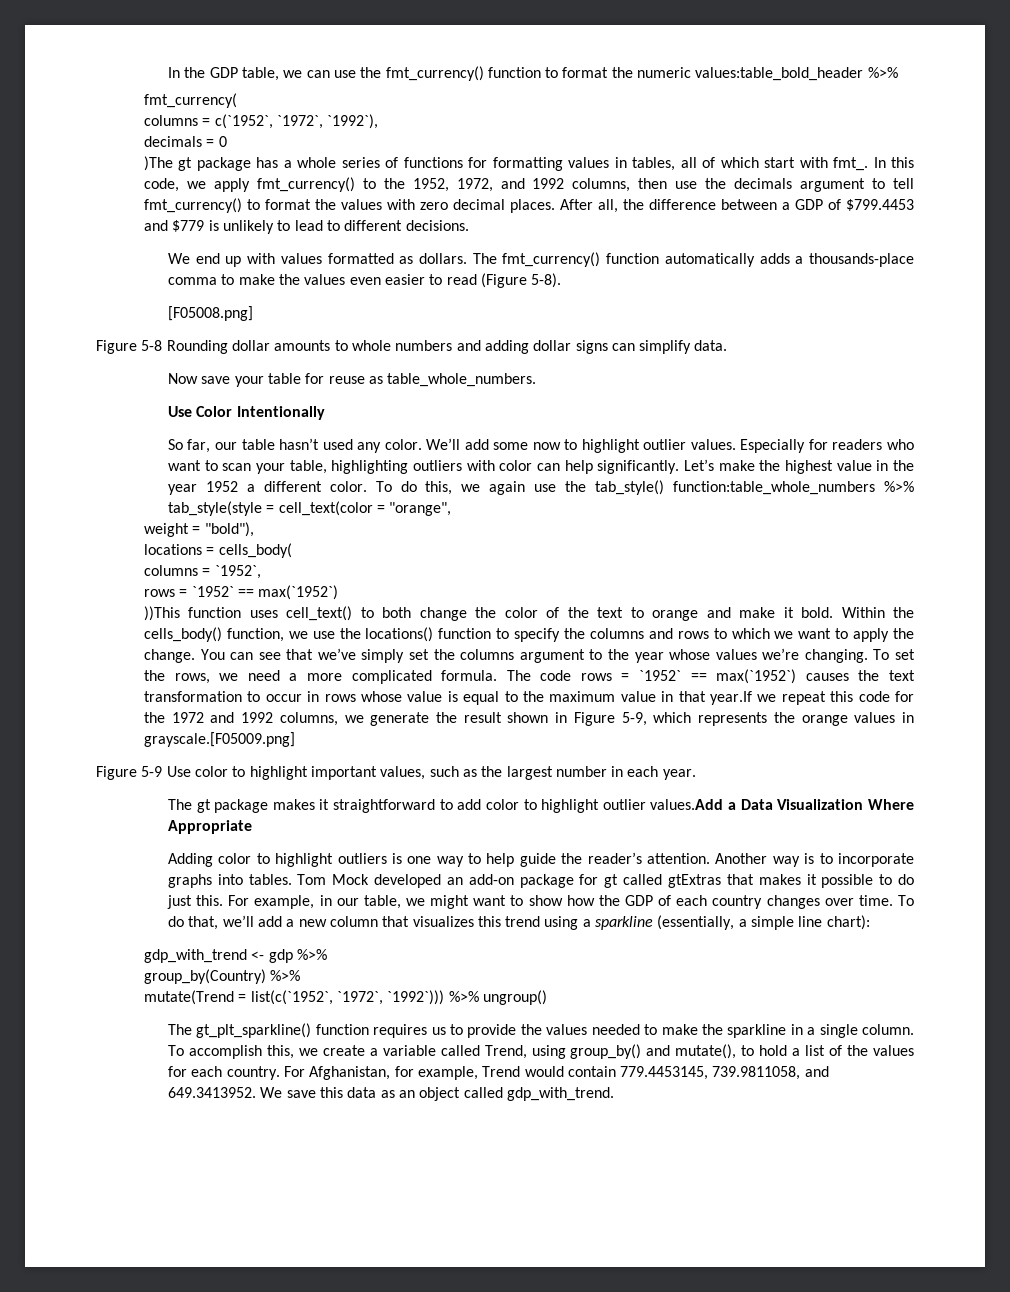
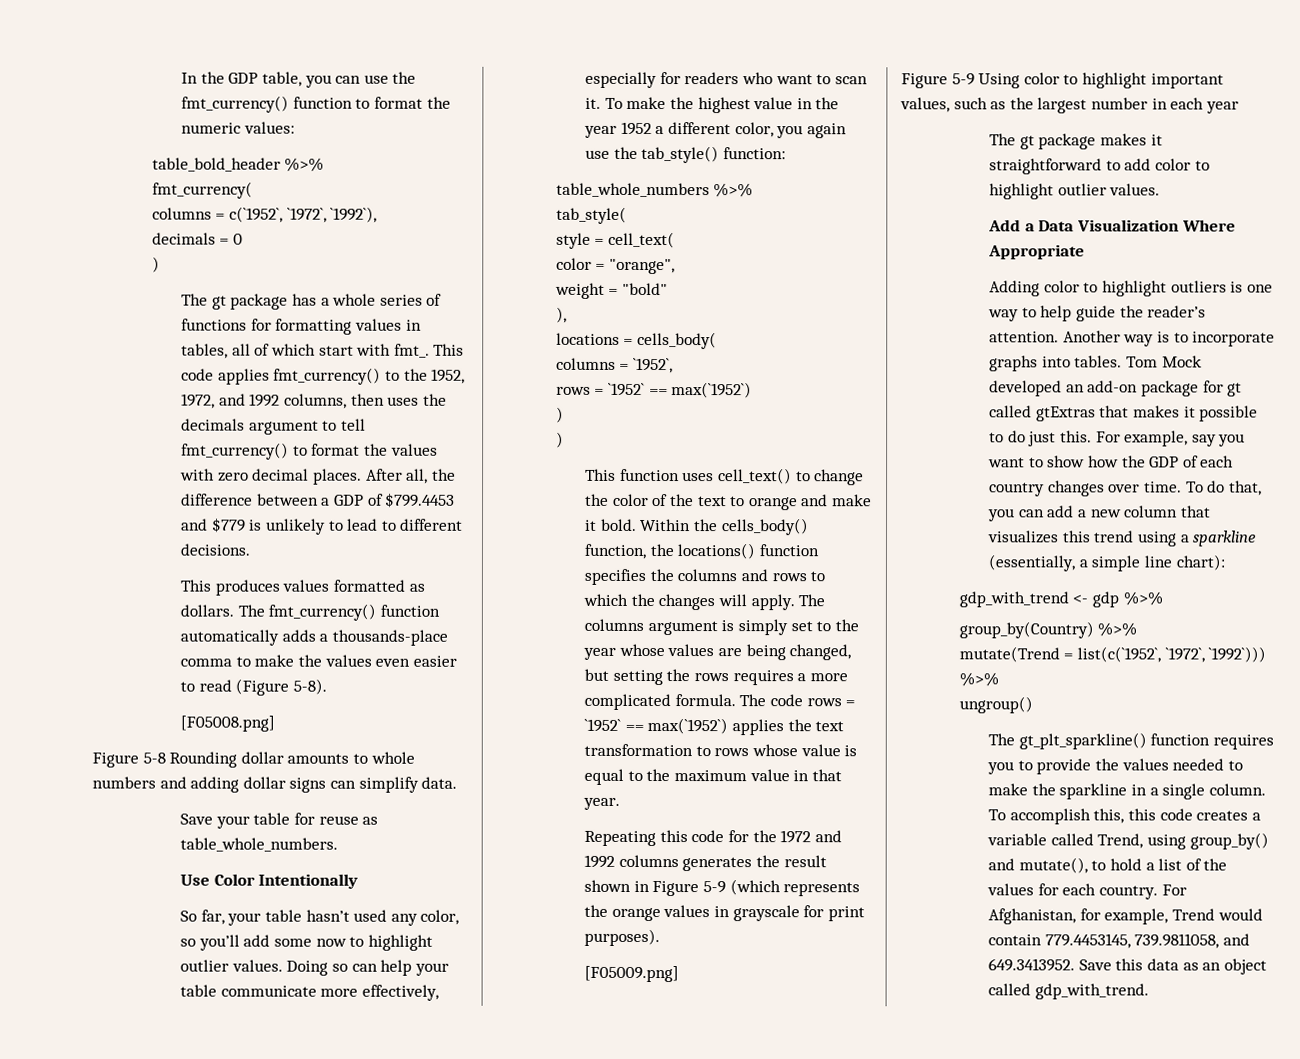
[283,70,303,78] we -> [304,74,332,88] you
[695,67,864,81] values:table_bold_header -> [243,121,295,134] [151,157,281,172] values: // table_bold_header
[143,156,173,171] )The -> [151,256,160,273] [181,293,209,306] ) // The
[873,157,915,168] [143,178,250,192] In this code, we apply -> [433,343,465,356] [181,368,270,385] This code applies
[675,181,698,189] use -> [387,396,420,406] uses
[167,253,276,267] We end up with -> [180,579,280,596] This produces
[167,373,231,384] Now save -> [180,813,214,825] Save
[215,442,238,450] our -> [227,912,262,926] your
[384,438,461,450] color. We’ll -> [420,909,460,925] [180,934,240,951] color, so you’ll
[740,439,806,453] Especially -> [286,959,449,976] [180,984,440,1001] [585,71,658,89] Doing so can help your table communicate more effectively, especially
[255,459,714,474] your table, highlighting outliers with color can help significantly. Let’s -> [585,97,623,109] it. To
[329,481,481,495] color. To do this, we -> [734,122,804,139] color, you
[673,481,914,495] [167,501,373,516] function:table_whole_numbers %>% tab_style(style = cell_text(color -> [723,147,787,160] [555,182,754,198] [555,206,627,224] [555,231,676,249] [555,257,592,270] function: // table_whole_numbers %>% // tab_style( // style = cell_text( // color
[204,522,254,537] "bold"), -> [622,282,669,296] [555,306,567,323] "bold" // ),
[143,606,180,621] ))This -> [555,406,564,423] [555,431,564,448] [585,468,617,481] ) // ) // This
[382,607,412,618] both -> (811, 476) none
[288,631,335,639] we use -> (647, 551) none
[496,628,561,642] to specify -> [584,568,647,585] specifies
[774,628,914,642] [143,648,585,663] we want to apply the change. You can see that we’ve simply set the columns argument -> [630,593,826,611] [584,618,813,636] the changes will apply. The columns argument is simply set
[762,648,916,663] [143,670,280,684] we’re changing. To set the rows, we need -> [718,644,852,661] [584,668,794,686] are being changed, but setting the rows requires
[805,673,849,681] causes -> [732,719,785,736] applies
[265,691,320,702] occur in -> (711, 751) none
[709,691,826,705] year.If we repeat -> [583,797,621,810] [584,830,657,847] year. // Repeating
[279,712,430,726] columns, we generate -> [618,854,753,872] columns generates
[621,712,692,726] 5-9, which -> [703,879,781,896] 5-9 (which
[143,732,295,747] [96,766,191,780] grayscale.[F05009.png] // Figure 5-9 Use -> [732,905,865,922] [584,928,661,947] [584,965,680,983] [901,73,1021,89] grayscale for print purposes). // [F05009.png] // Figure 5-9 Using
[662,769,696,780] year. -> [1205,101,1239,114] year
[650,799,724,810] values.Add -> [1109,183,1161,196] [988,219,1022,232] values. // Add
[319,895,470,909] in our table, we might -> [1191,433,1246,447] say you
[222,915,254,927] we’ll -> [988,508,1045,522] you can
(479, 996) none -> (999, 679) //
[431,1027,446,1035] us -> [987,761,1015,775] you
[298,1045,365,1056] we create -> [1128,808,1249,821] this code creates
[260,1087,316,1098] We save -> [1078,959,1112,971] Save

